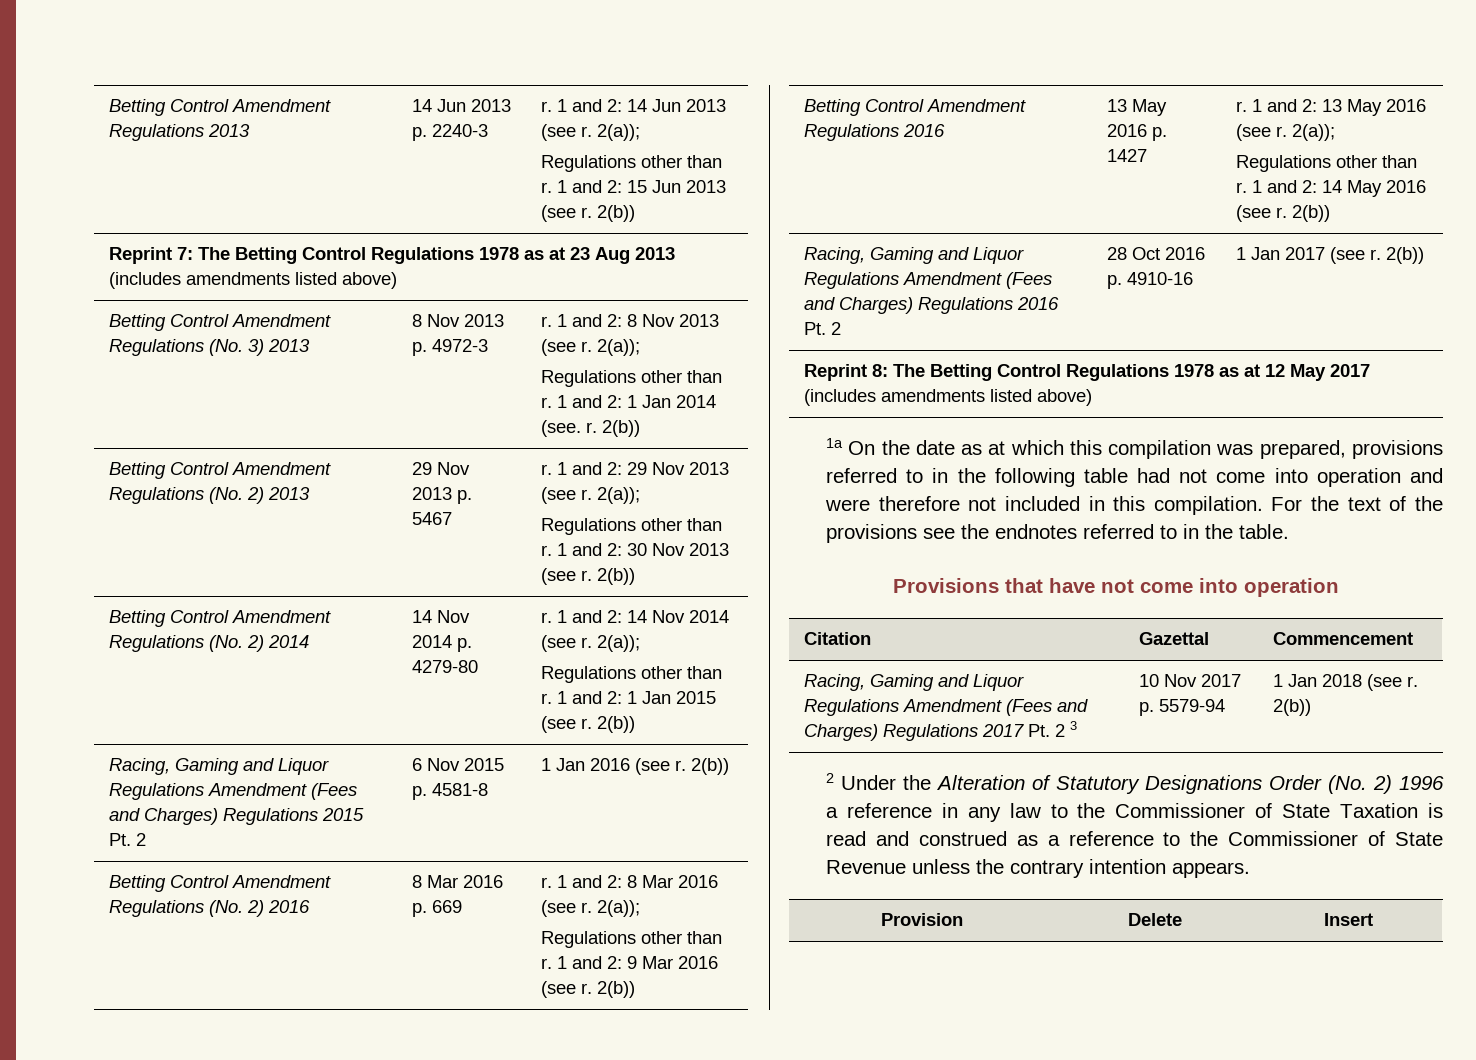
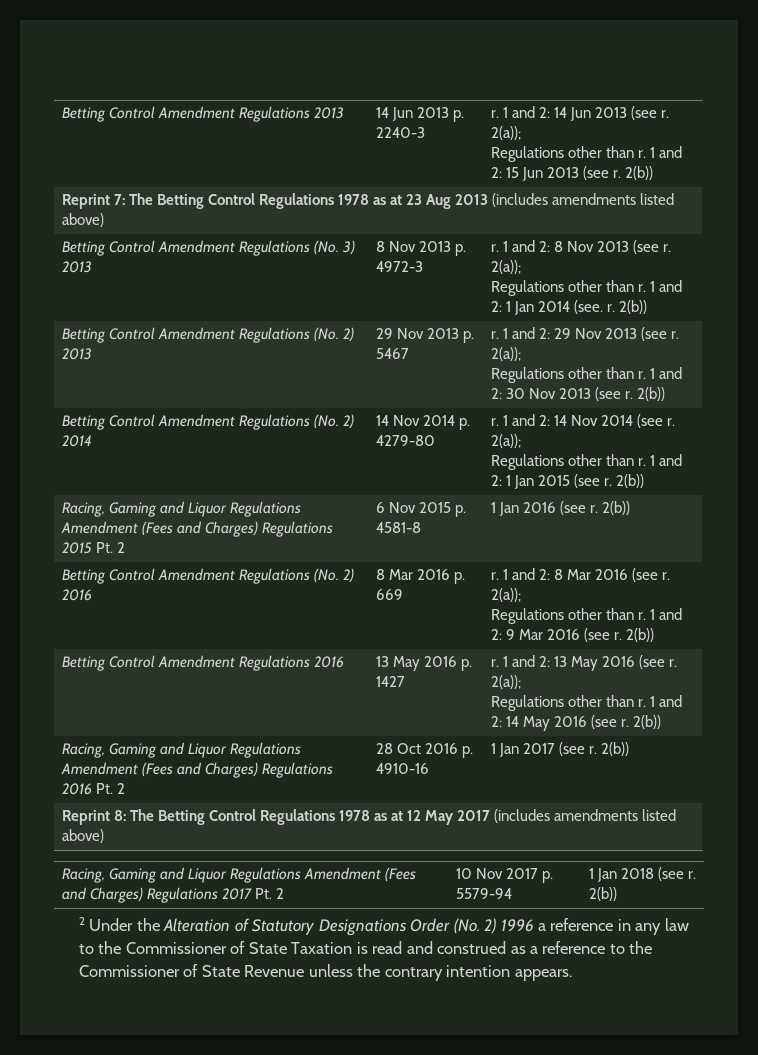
[826,438,1443,459] [826,468,1443,487] [825,496,1443,515] [826,524,1290,543] [893,578,1339,597] [803,632,871,645] [1138,632,1209,645] [1272,632,1413,645] // 1a On the date as at which this compilation was prepared, provisions referred to in the following table had not come into operation and were therefore not included in this compilation. For the text of the provisions see the endnotes referred to in the table. // Provisions that have not come into operation // Citation | Gazettal | Commencement -> (104, 836) none
[1069,721,1077,730] 3 -> (284, 893) none
[881,913,963,926] [1127,913,1182,926] [1324,913,1373,926] // Provision | Delete | Insert -> (572, 975) none

